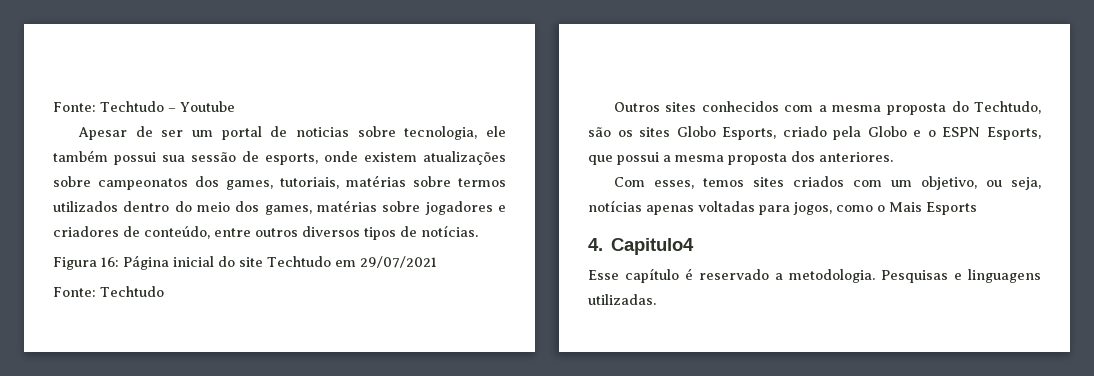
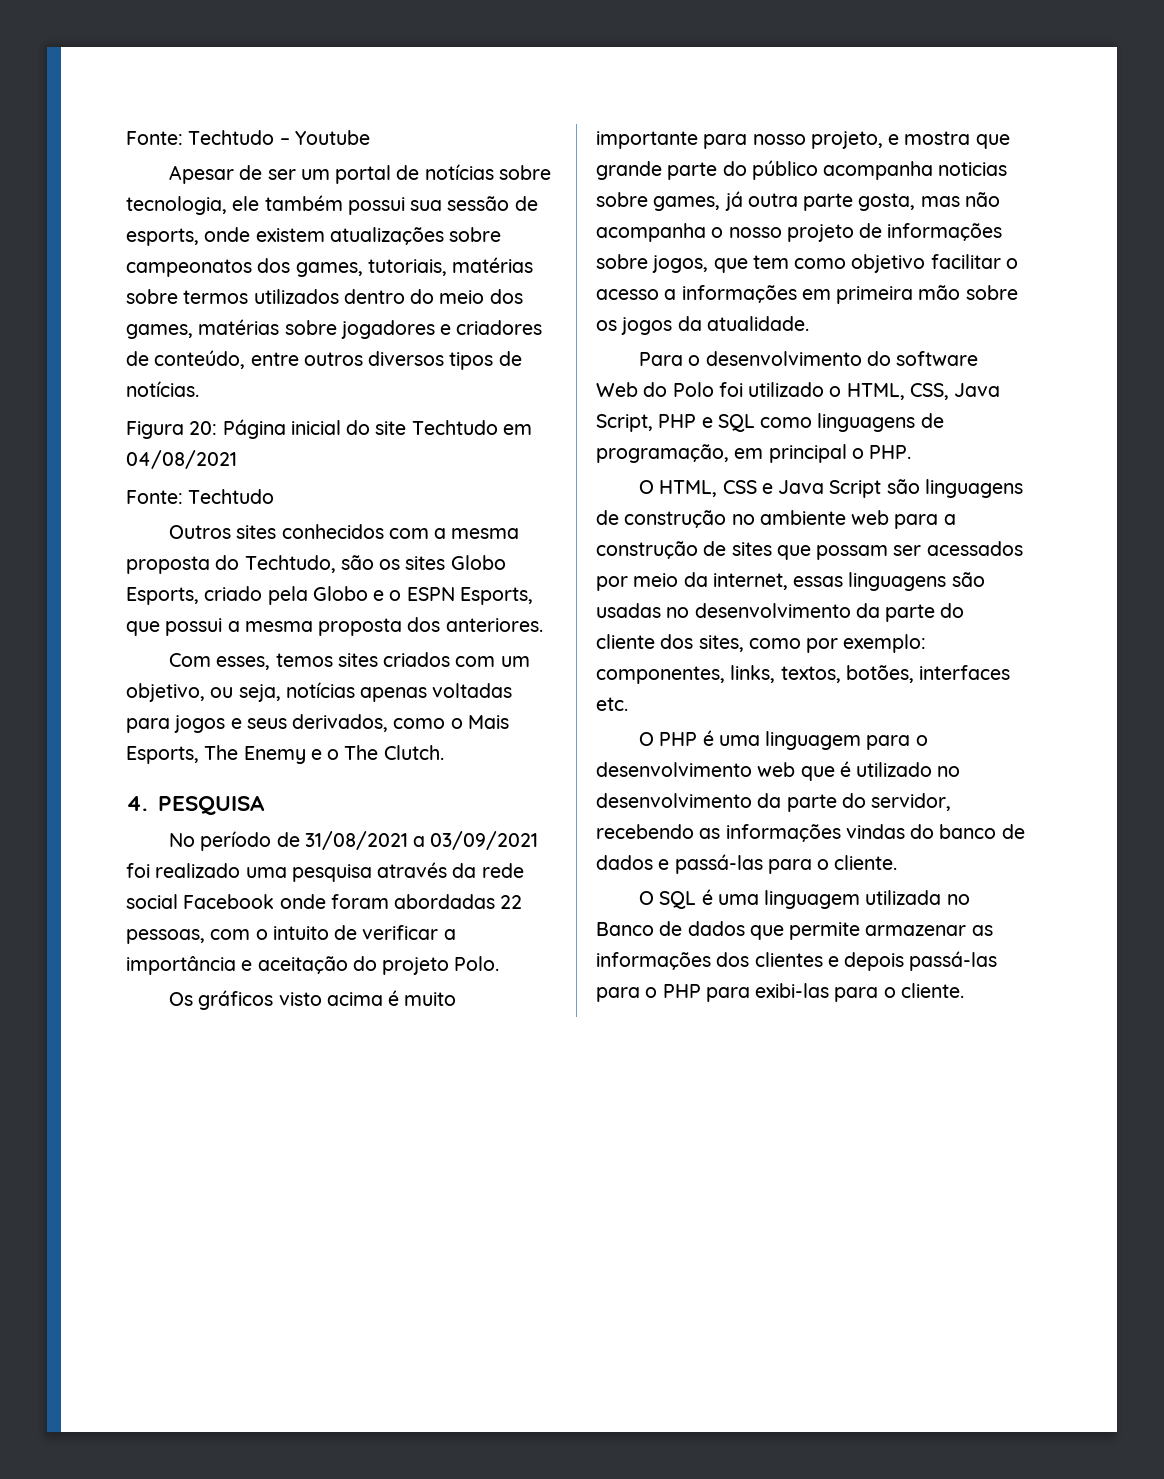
[295,127,349,137] noticias -> [424,164,494,180] notícias
[101,257,119,267] 16: -> [189,421,218,435] 20:
[359,256,437,268] 29/07/2021 -> [126,450,237,469] 04/08/2021
[793,202,977,215] [588,238,695,255] [588,268,1041,283] [588,294,656,305] jogos, como o Mais Esports // 4. Capitulo4 // Esse capítulo é reservado a metodologia. Pesquisas e linguagens utilizadas. -> [174,714,509,733] [126,745,444,764] [126,795,265,815] [169,831,539,851] [126,862,524,882] [126,894,523,909] [126,925,456,944] [126,956,500,975] [169,990,457,1010] [596,131,1010,149] [596,160,1008,180] [596,191,1000,211] [596,223,1003,242] [596,254,1018,273] [596,285,1018,304] [596,316,809,335] [639,351,979,366] [596,382,1001,400] [596,413,944,432] [596,444,912,463] [639,479,1023,498] [596,510,956,529] [596,541,1023,560] [596,572,985,591] [596,603,965,622] [596,634,927,653] [596,665,1011,684] [596,697,628,711] [639,730,928,750] [596,761,961,781] [596,793,952,812] [596,824,1025,842] [596,854,898,874] [639,889,970,909] [596,921,993,940] [596,951,998,971] [596,983,964,1002] jogos e seus derivados, como o Mais Esports, The Enemy e o The Clutch. // 4. PESQUISA // No período de 31/08/2021 a 03/09/2021 foi realizado uma pesquisa através da rede social Facebook onde foram abordadas 22 pessoas, com o intuito de verificar a importância e aceitação do projeto Polo. // Os gráficos visto acima é muito importante para nosso projeto, e mostra que grande parte do público acompanha noticias sobre games, já outra parte gosta, mas não acompanha o nosso projeto de informações sobre jogos, que tem como objetivo facilitar o acesso a informações em primeira mão sobre os jogos da atualidade. // Para o desenvolvimento do software Web do Polo foi utilizado o HTML, CSS, Java Script, PHP e SQL como linguagens de programação, em principal o PHP. // O HTML, CSS e Java Script são linguagens de construção no ambiente web para a construção de sites que possam ser acessados por meio da internet, essas linguagens são usadas no desenvolvimento da parte do cliente dos sites, como por exemplo: componentes, links, textos, botões, interfaces etc. // O PHP é uma linguagem para o desenvolvimento web que é utilizado no desenvolvimento da parte do servidor, recebendo as informações vindas do banco de dados e passá-las para o cliente. // O SQL é uma linguagem utilizada no Banco de dados que permite armazenar as informações dos clientes e depois passá-las para o PHP para exibi-las para o cliente.

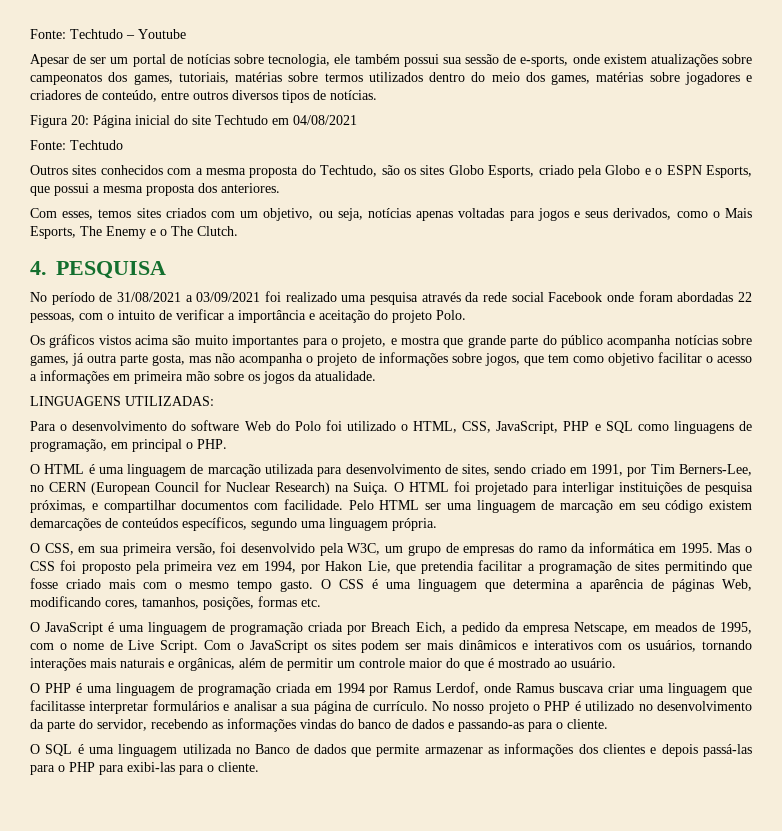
[126,228,199,246] esports, -> [520,55,569,67] e-sports,
[278,990,457,1006] [596,131,806,149] visto acima é muito importante para nosso -> [98,335,338,348] vistos acima são muito importantes para o
[938,162,1008,176] noticias -> [674,335,718,345] notícias
[728,227,782,238] nosso -> (314, 359) none
(809, 323) none -> [30,396,214,406] // LINGUAGENS UTILIZADAS:
[954,383,1001,397] [596,414,653,432] Java Script, -> [496,421,559,434] JavaScript,
[659,479,1023,498] [596,510,956,529] [596,541,1023,560] [596,572,985,591] [596,603,965,622] [596,634,927,653] [596,665,1011,684] [596,697,628,711] HTML, CSS e Java Script são linguagens de construção no ambiente web para a construção de sites que possam ser acessados por meio da internet, essas linguagens são usadas no desenvolvimento da parte do cliente dos sites, como por exemplo: componentes, links, textos, botões, interfaces etc. -> [44,464,753,477] [30,481,753,495] [30,499,752,513] [30,517,437,531] [30,542,752,556] [30,560,752,574] [30,578,753,592] [30,596,321,610] [30,622,752,635] [30,640,753,653] [30,658,616,671] HTML é uma linguagem de marcação utilizada para desenvolvimento de sites, sendo criado em 1991, por Tim Berners-Lee, no CERN (European Council for Nuclear Research) na Suiça. O HTML foi projetado para interligar instituições de pesquisa próximas, e compartilhar documentos com facilidade. Pelo HTML ser uma linguagem de marcação em seu código existem demarcações de conteúdos específicos, segundo uma linguagem própria. // O CSS, em sua primeira versão, foi desenvolvido pela W3C, um grupo de empresas do ramo da informática em 1995. Mas o CSS foi proposto pela primeira vez em 1994, por Hakon Lie, que pretendia facilitar a programação de sites permitindo que fosse criado mais com o mesmo tempo gasto. O CSS é uma linguagem que determina a aparência de páginas Web, modificando cores, tamanhos, posições, formas etc. // O JavaScript é uma linguagem de programação criada por Breach Eich, a pedido da empresa Netscape, em meados de 1995, com o nome de Live Script. Com o JavaScript os sites podem ser mais dinâmicos e interativos com os usuários, tornando interações mais naturais e orgânicas, além de permitir um controle maior do que é mostrado ao usuário.
[866,735,928,750] [596,762,835,781] para o desenvolvimento web que -> [179,682,753,696] [30,700,571,714] de programação criada em 1994 por Ramus Lerdof, onde Ramus buscava criar uma linguagem que facilitasse interpretar formulários e analisar a sua página de currículo. No nosso projeto o PHP
[674,854,763,874] passá-las -> [458,719,524,732] passando-as

